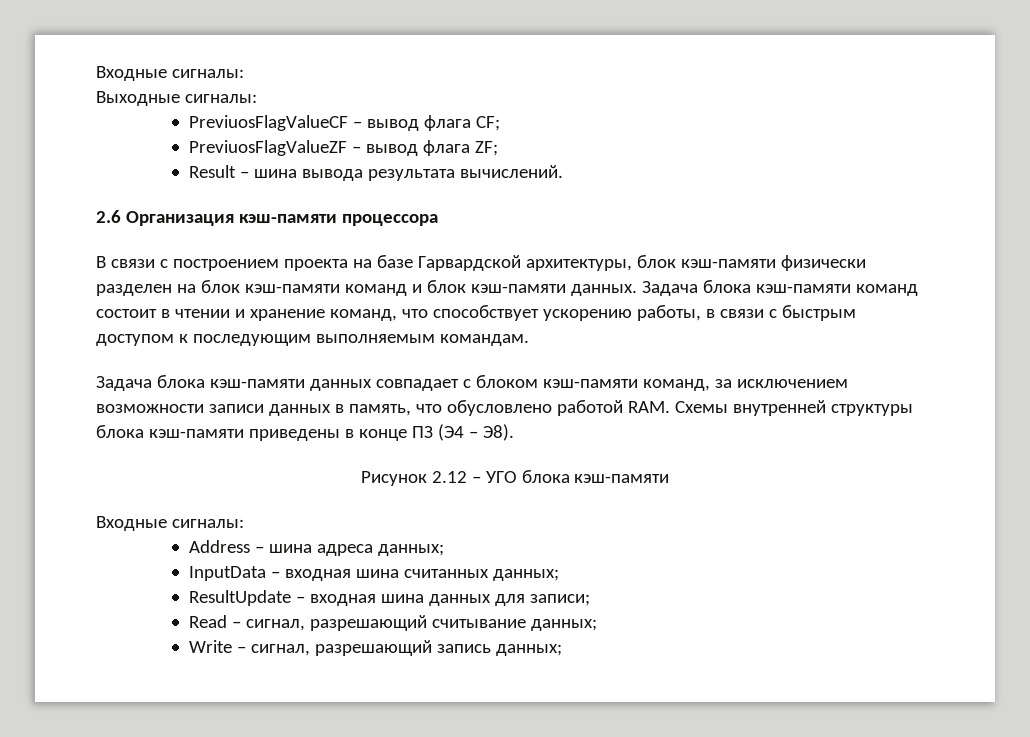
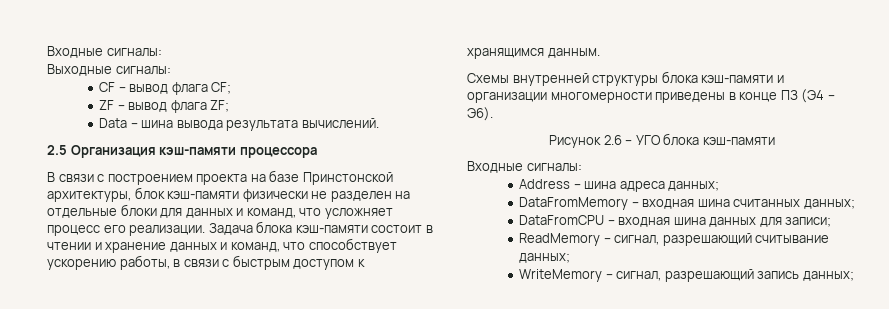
[188,115,348,131] PreviuosFlagValueCF -> [99,82,116,92] CF
[188,140,347,156] PreviuosFlagValueZF -> [99,100,115,110] ZF
[188,165,236,178] Result -> [99,118,128,128] Data
[96,210,121,223] 2.6 -> [47,145,67,155] 2.5
[417,255,521,271] Гарвардской -> [302,172,393,185] Принстонской
(866, 263) none -> [311,191,328,199] не
[200,280,918,296] блок кэш-памяти команд и блок кэш-памяти данных. Задача блока кэш-памяти команд -> [47,204,393,219] [47,221,368,236] отдельные блоки для данных и команд, что усложняет процесс его реализации. Задача блока кэш-памяти
(325, 315) none -> [169,242,228,252] данных и
[192,334,529,346] [96,375,848,391] [96,400,670,416] последующим выполняемым командам. // Задача блока кэш-памяти данных совпадает с блоком кэш-памяти команд, за исключением возможности записи данных в память, что обусловлено работой RAM. -> [467,48,600,59] хранящимся данным. //
(244, 433) none -> [776,75,784,83] [467,92,652,103] и организации многомерности
[482,424,514,441] Э8). -> [467,107,493,121] Э6).
[431,471,467,483] 2.12 -> [603,135,622,145] 2.6
[188,566,266,581] InputData -> [519,197,629,210] DataFromMemory
[188,590,291,606] ResultUpdate -> [519,215,605,225] DataFromCPU
[188,615,227,628] Read -> [519,233,601,246] ReadMemory
[188,640,232,653] Write -> [519,269,603,282] WriteMemory

